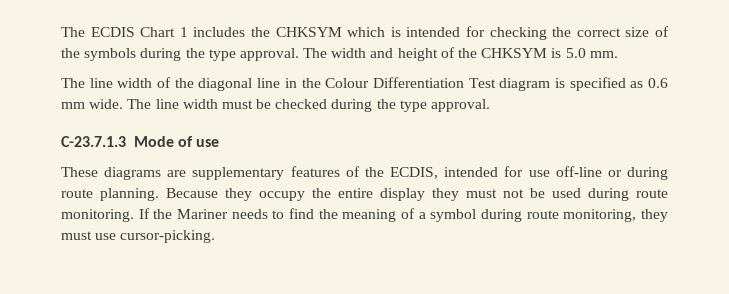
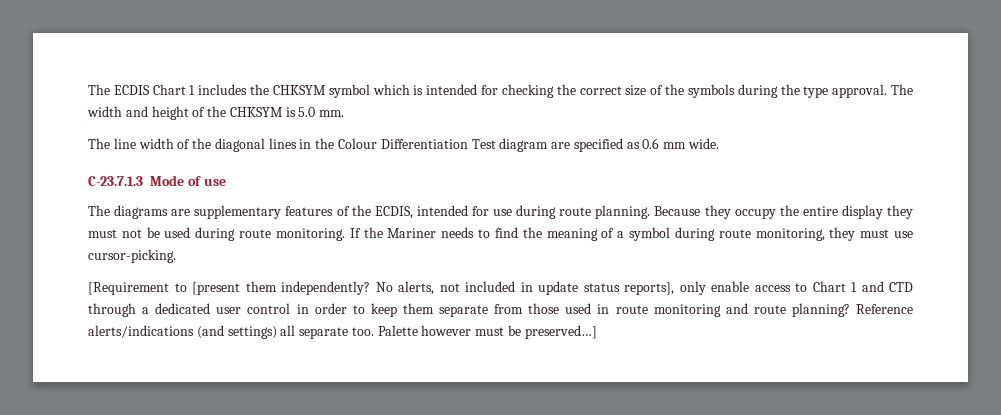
(342, 32) none -> [328,84,370,98] symbol
[257,78,281,88] line -> [268,138,297,149] lines
[554,78,565,88] is -> [551,142,571,149] are
[127,99,491,112] The line width must be checked during the type approval. -> (720, 143) none
[61,167,98,177] These -> [88,205,110,216] The
[555,166,622,177] off-line or -> (513, 212) none
(216, 236) none -> [88,281,913,295] [88,303,914,317] [88,325,597,339] // [Requirement to [present them independently? No alerts, not included in update status reports], only enable access to Chart 1 and CTD through a dedicated user control in order to keep them separate from those used in route monitoring and route planning? Reference alerts/indications (and settings) all separate too. Palette however must be preserved…]

